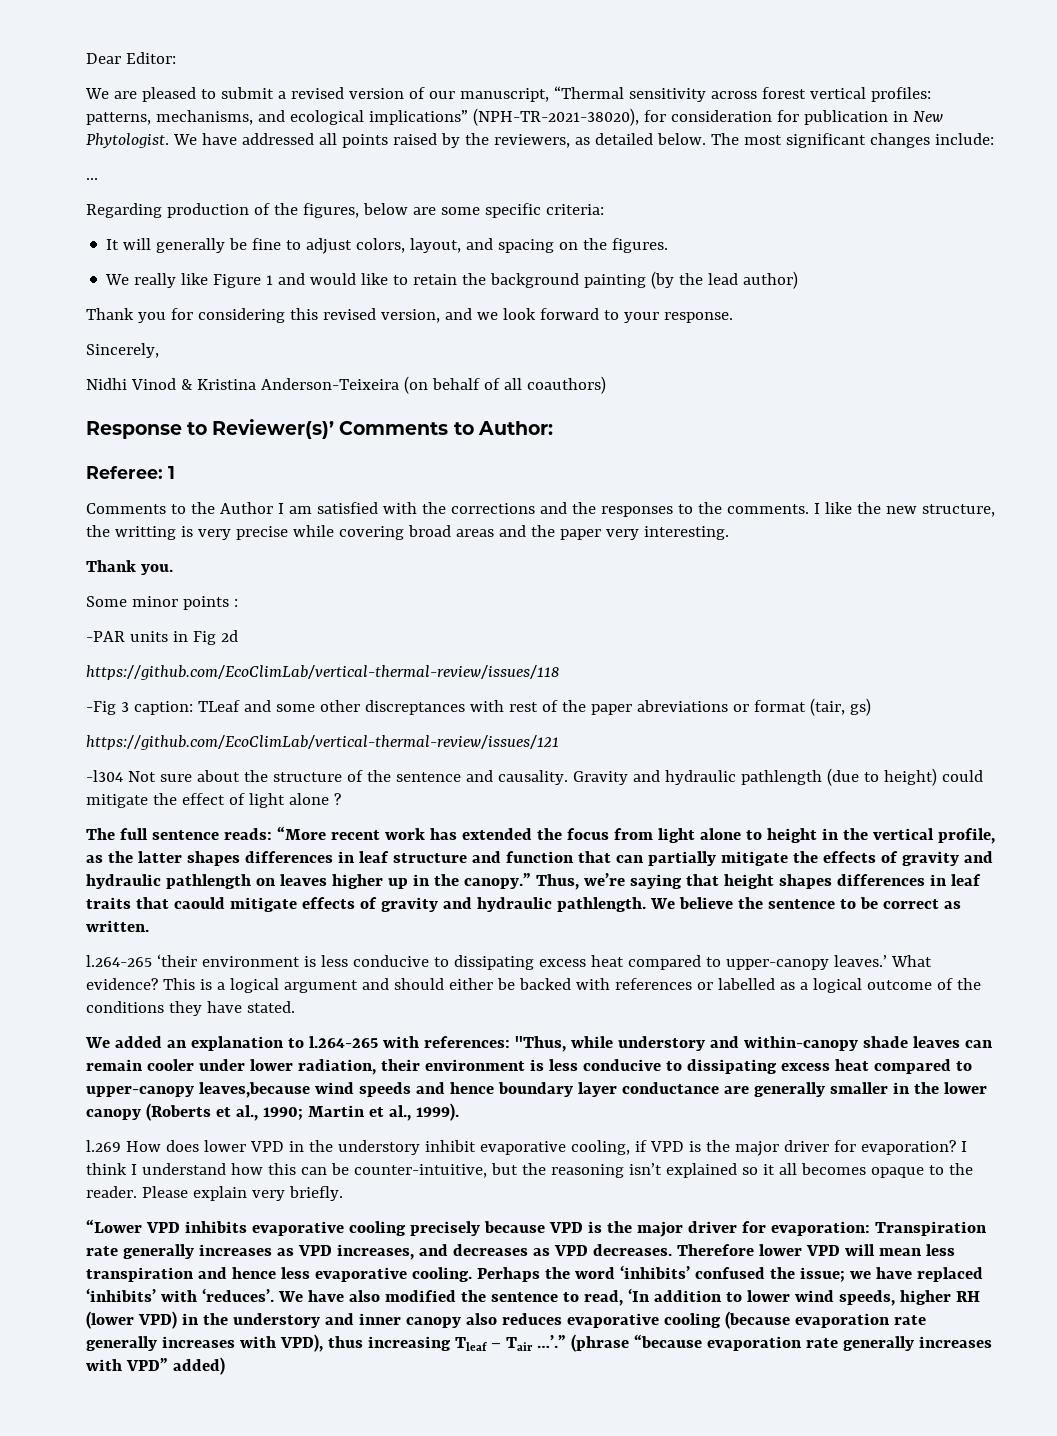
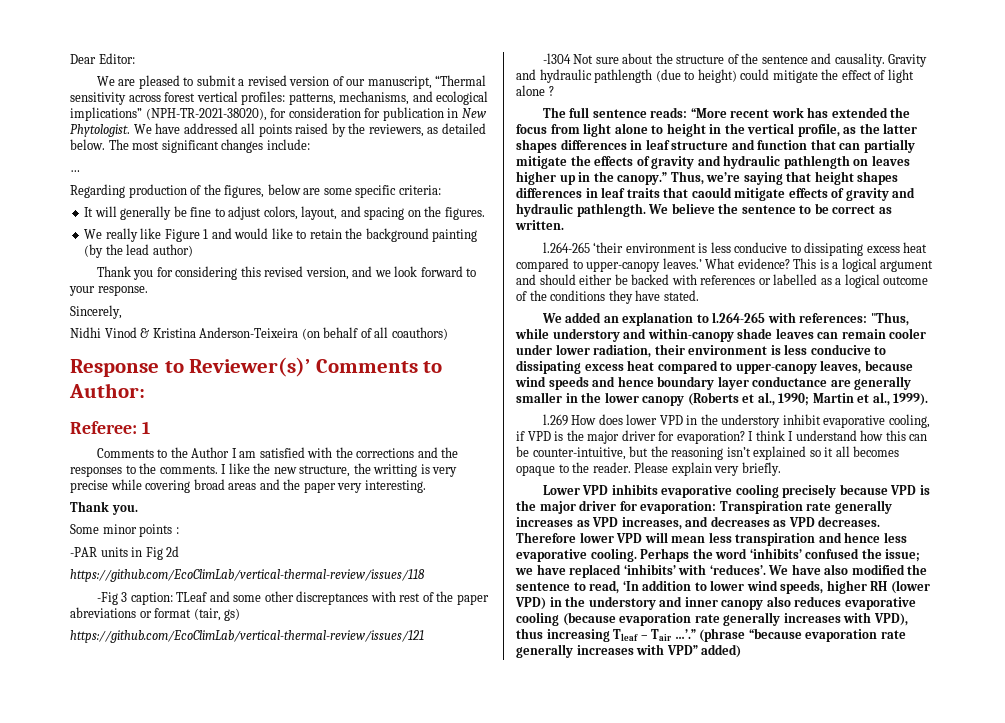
[198,1082,310,1098] leaves,because -> [820,360,913,374] leaves, because
[86,1219,142,1233] “Lower -> [542,485,580,495] Lower

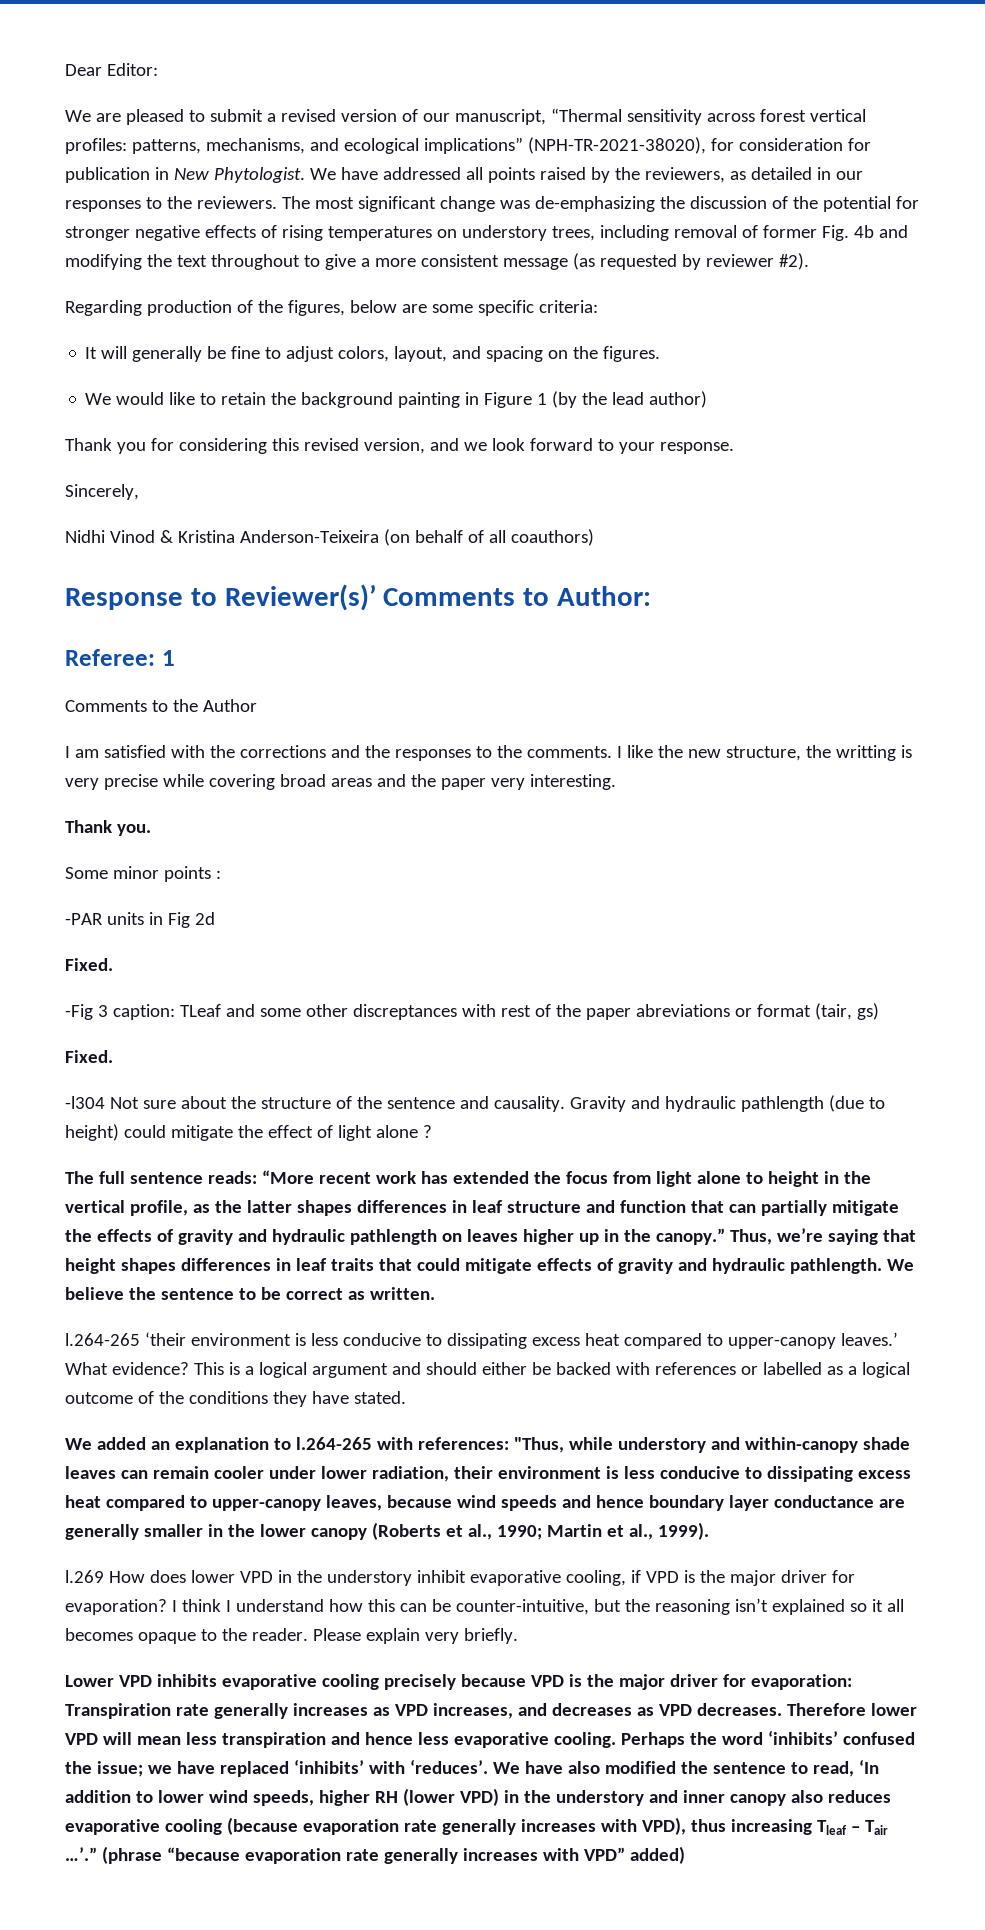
[70,139,310,153] [70,170,80,172] below. The most significant changes include: // … -> [816,167,863,180] [65,196,919,212] [65,225,908,241] [65,253,809,270] in our responses to the reviewers. The most significant change was de-emphasizing the discussion of the potential for stronger negative effects of rising temperatures on understory trees, including removal of former Fig. 4b and modifying the text throughout to give a more consistent message (as requested by reviewer #2).
[105,228,232,242] really like Figure 1 and -> (112, 399) none
(478, 235) none -> [465,392,548,408] in Figure 1
(230, 452) none -> (257, 705) //
[70,569,425,582] https://github.com/EcoClimLab/vertical-thermal-review/issues/118 -> [65,958,113,971] Fixed.
[70,630,424,643] https://github.com/EcoClimLab/vertical-thermal-review/issues/121 -> [65,1050,113,1063] Fixed.
[691,187,732,198] caould -> [416,1258,460,1271] could

